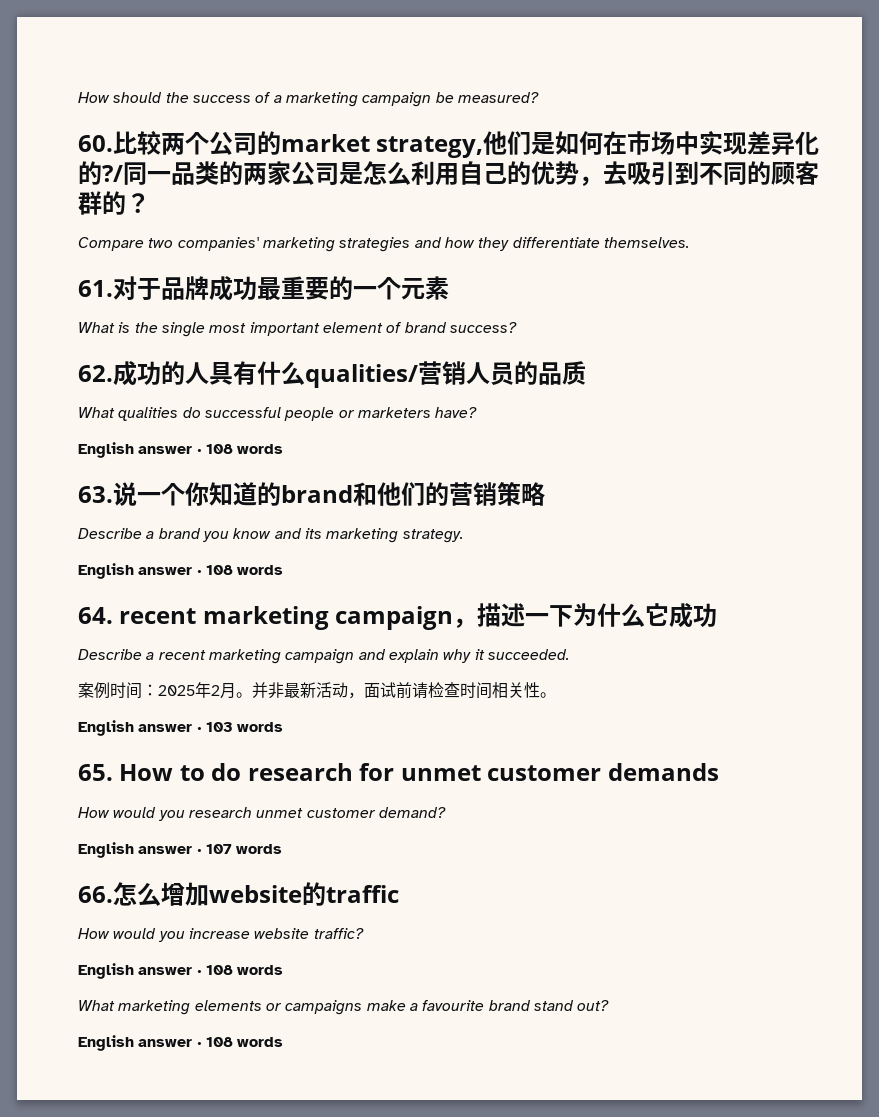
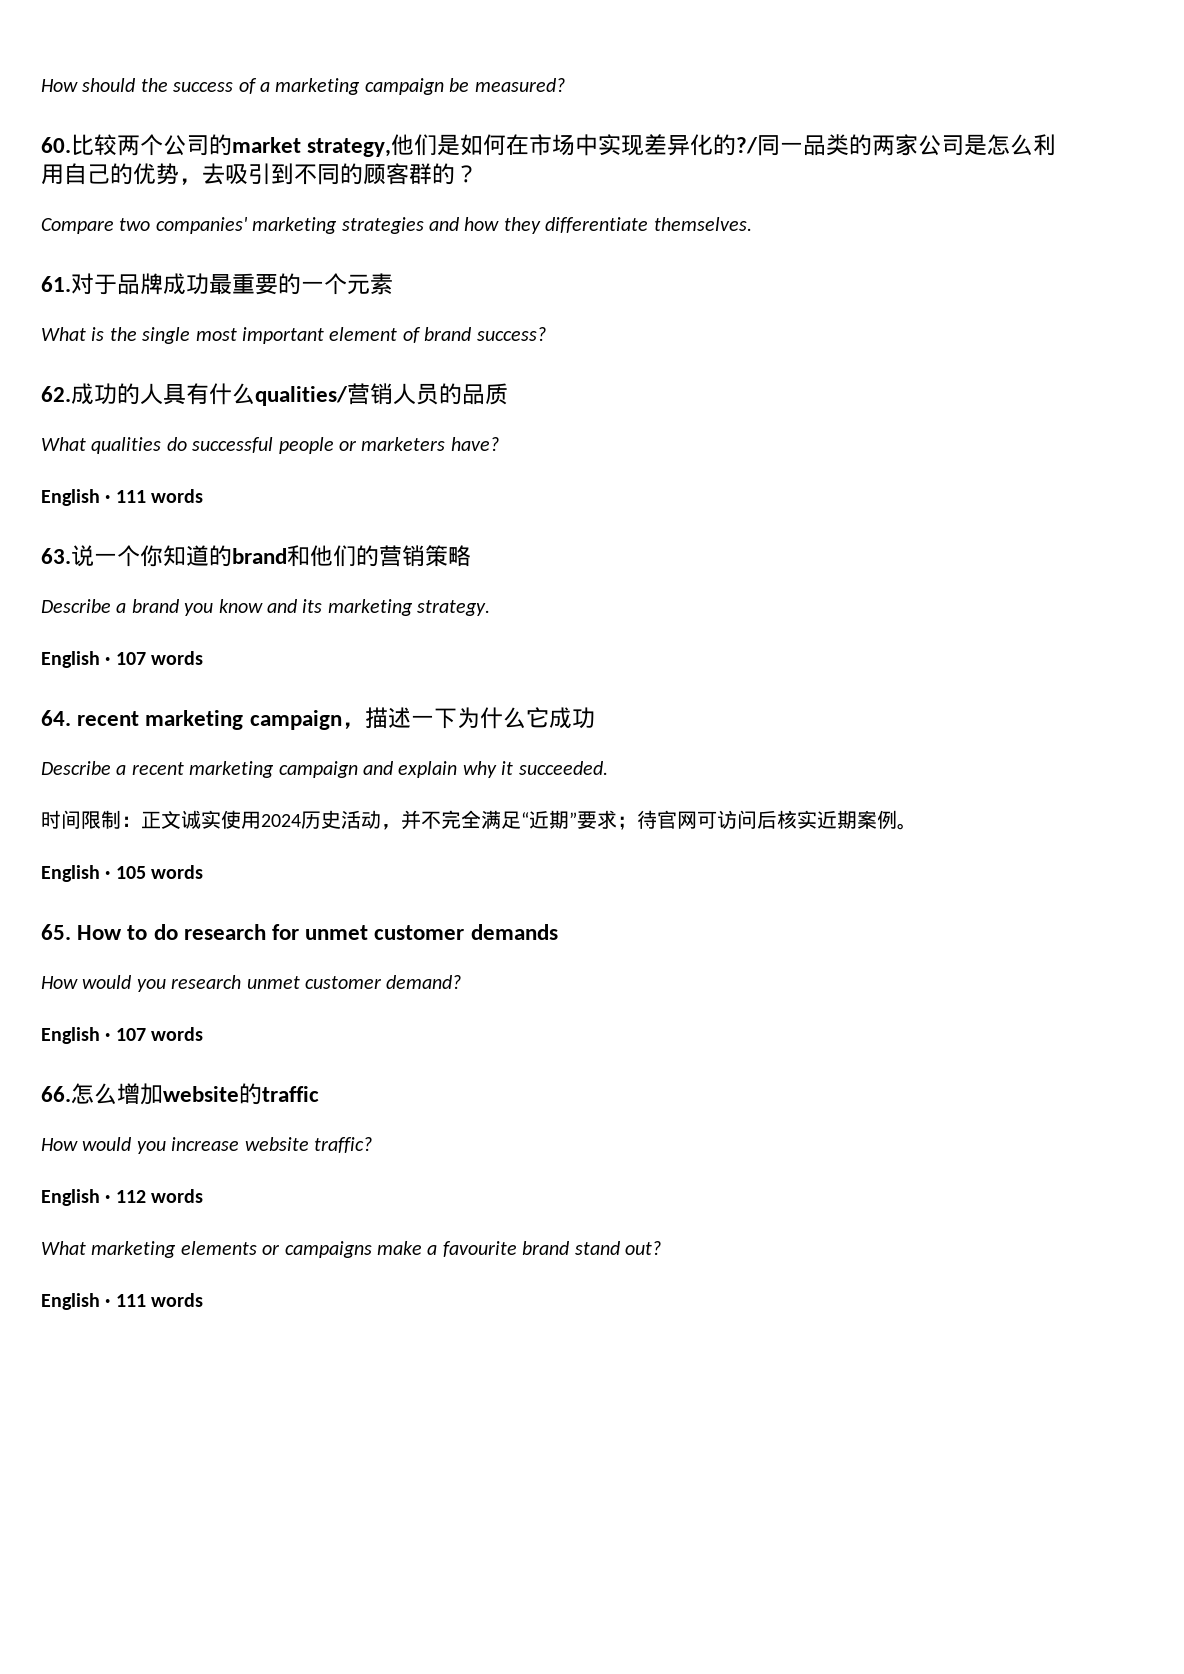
[138,444,233,454] answer · 108 -> [105,490,146,503] · 111
[138,565,233,575] answer · 108 -> [105,652,146,665] · 107
[78,682,540,699] 案例时间：2025年2月。并非最新活动，面试前请检查时间相关性 -> [41,810,897,830] 时间限制：正文诚实使用2024历史活动，并不完全满足“近期”要求；待官网可访问后核实近期案例
[138,722,233,732] answer · 103 -> [105,866,146,879] · 105
[138,846,193,854] answer -> (100, 1035) none
[138,965,233,975] answer · 108 -> [105,1190,146,1203] · 112
[138,1037,233,1047] answer · 108 -> [105,1294,146,1307] · 111

